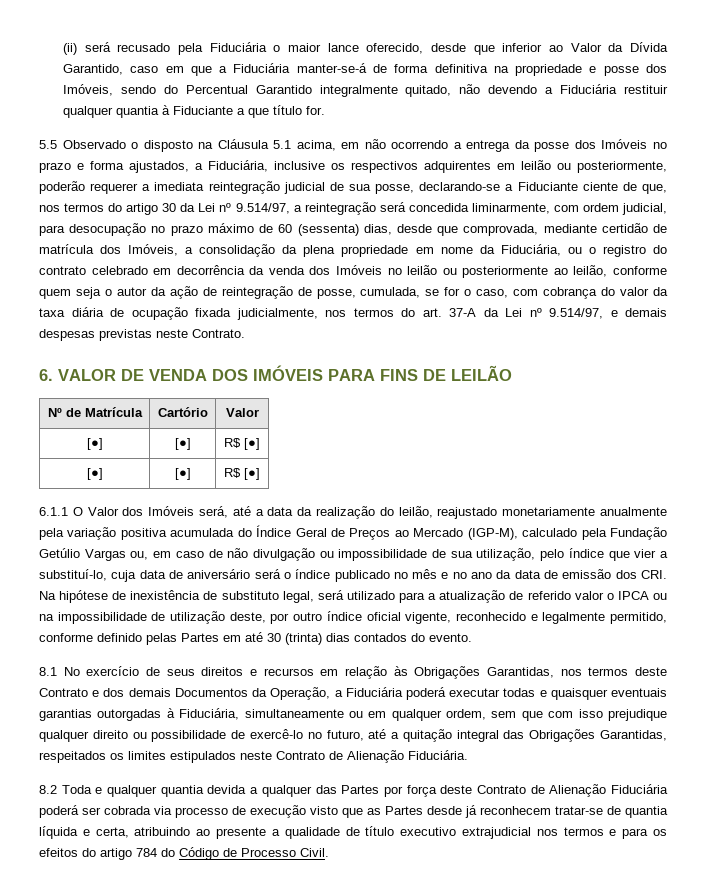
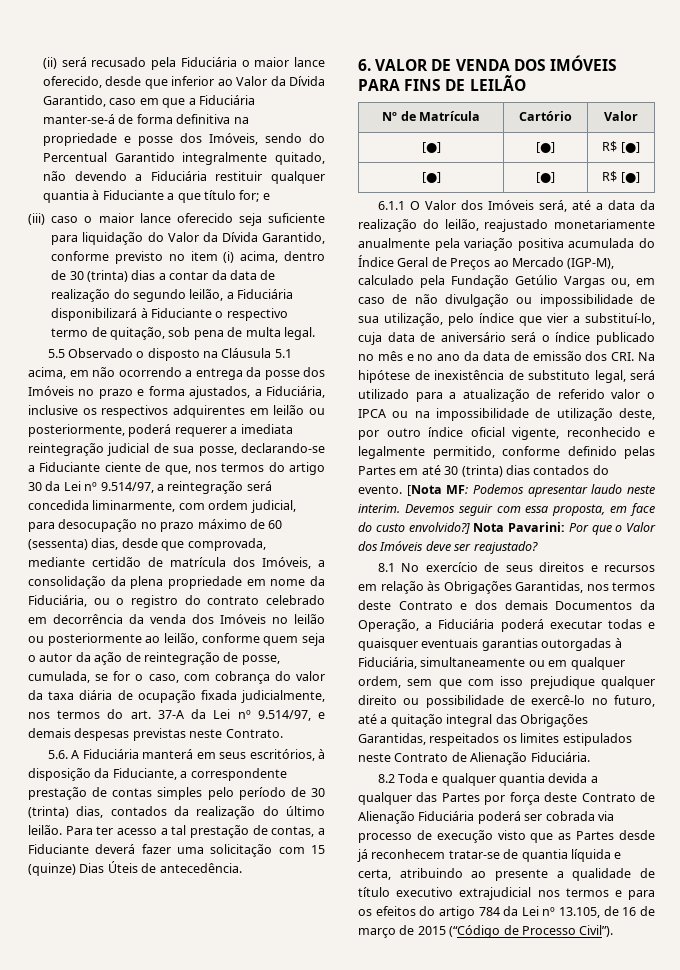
[305,106,325,115] for. -> [239,190,270,202] [28,213,325,226] [51,232,325,245] [51,251,325,264] [51,270,276,282] [51,289,294,302] [51,308,288,321] [51,327,315,340] for; e // (iii) caso o maior lance oferecido seja suficiente para liquidação do Valor da Dívida Garantido, conforme previsto no item (i) acima, dentro de 30 (trinta) dias a contar da data de realização do segundo leilão, a Fiduciária disponibilizará à Fiduciante o respectivo termo de quitação, sob pena de multa legal.
[39,181,85,194] poderão -> [128,424,172,437] poderá
(245, 333) none -> [47,749,325,761] [28,768,287,781] [28,787,325,800] [28,806,326,819] [28,825,325,838] [28,844,325,857] [28,861,242,876] // 5.6. A Fiduciária manterá em seus escritórios, à disposição da Fiduciante, a correspondente prestação de contas simples pelo período de 30 (trinta) dias, contados da realização do último leilão. Para ter acesso a tal prestação de contas, a Fiduciante deverá fazer uma solicitação com 15 (quinze) Dias Úteis de antecedência.
(472, 637) none -> [406,484,655,497] [358,503,655,516] [358,522,656,535] [358,541,538,554] [Nota MF: Podemos apresentar laudo neste interim. Devemos seguir com essa proposta, em face do custo envolvido?] Nota Pavarini: Por que o Valor dos Imóveis deve ser reajustado?
[161,847,219,860] do Código -> [503,906,655,918] [358,925,501,938] da Lei nº 13.105, de 16 de março de 2015 (“Código
[300,848,329,857] Civil. -> [579,925,614,937] Civil”).

